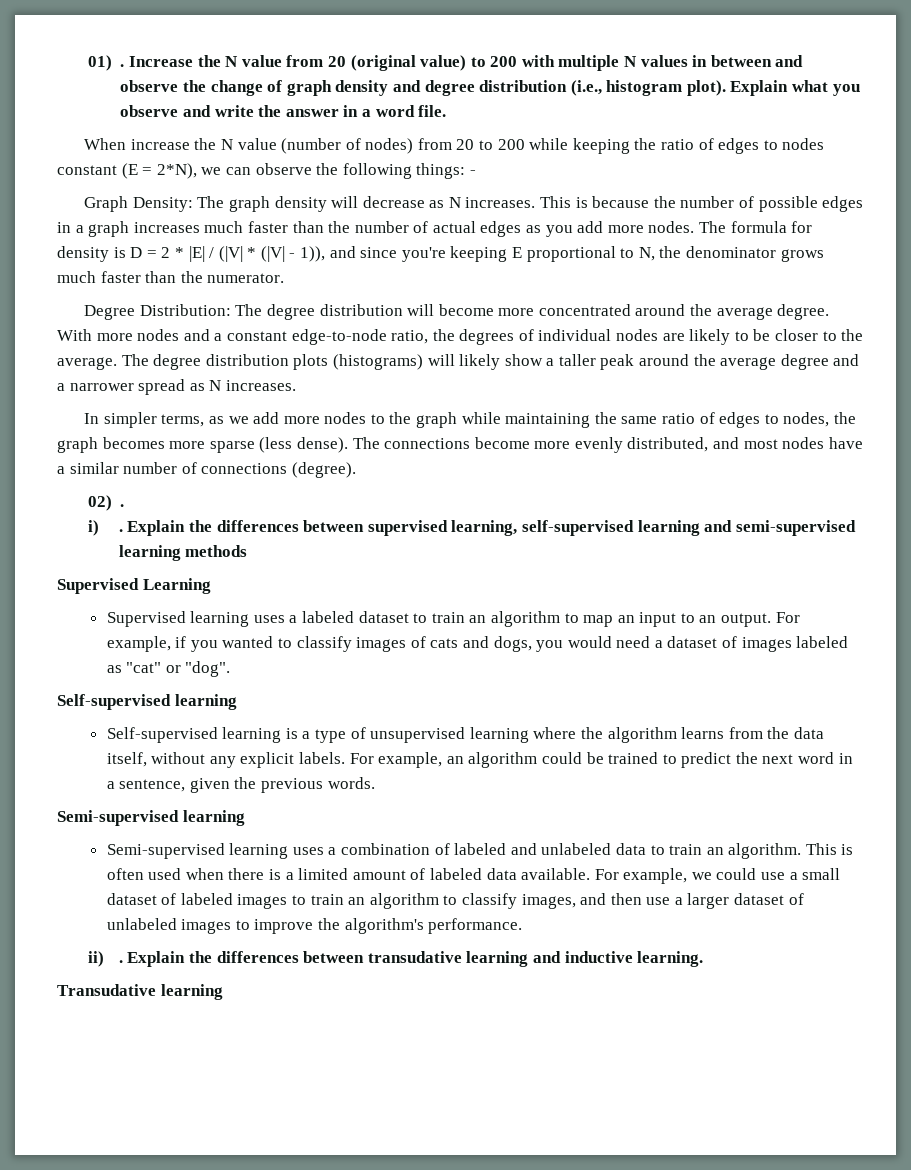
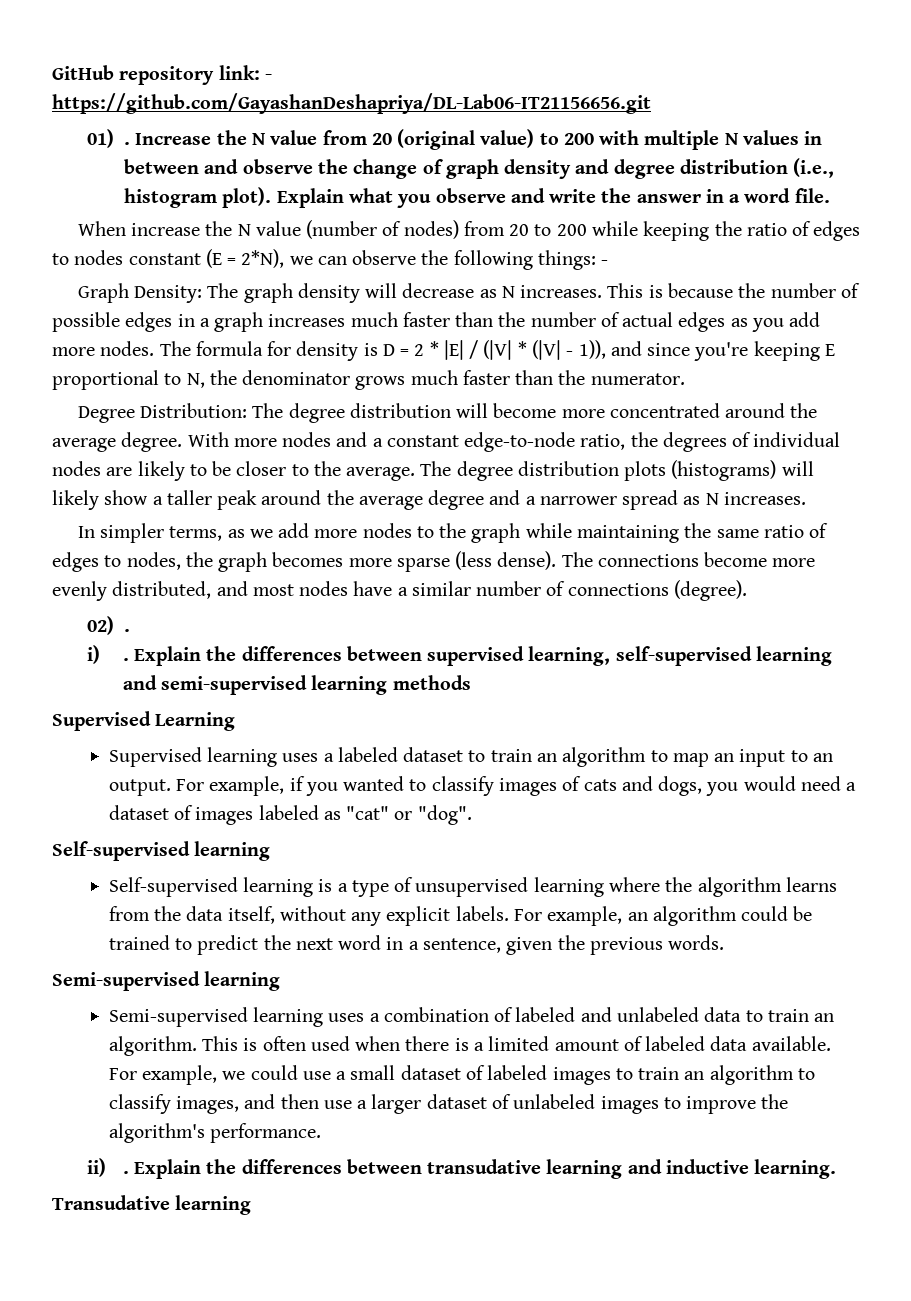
(87, 63) none -> [52,65,272,85] [52,93,651,114] GitHub repository link: - https://github.com/GayashanDeshapriya/DL-Lab06-IT21156656.git //

